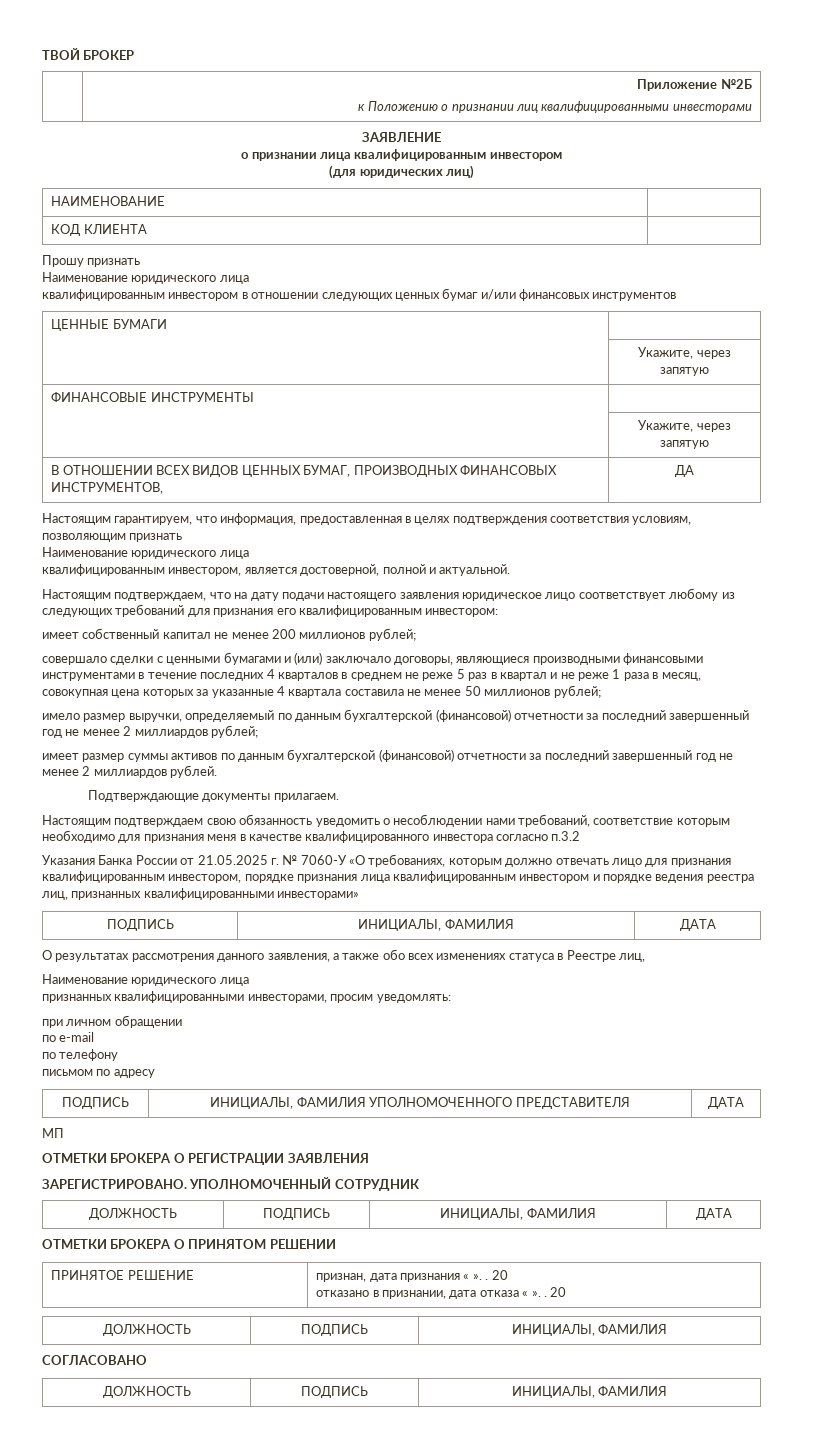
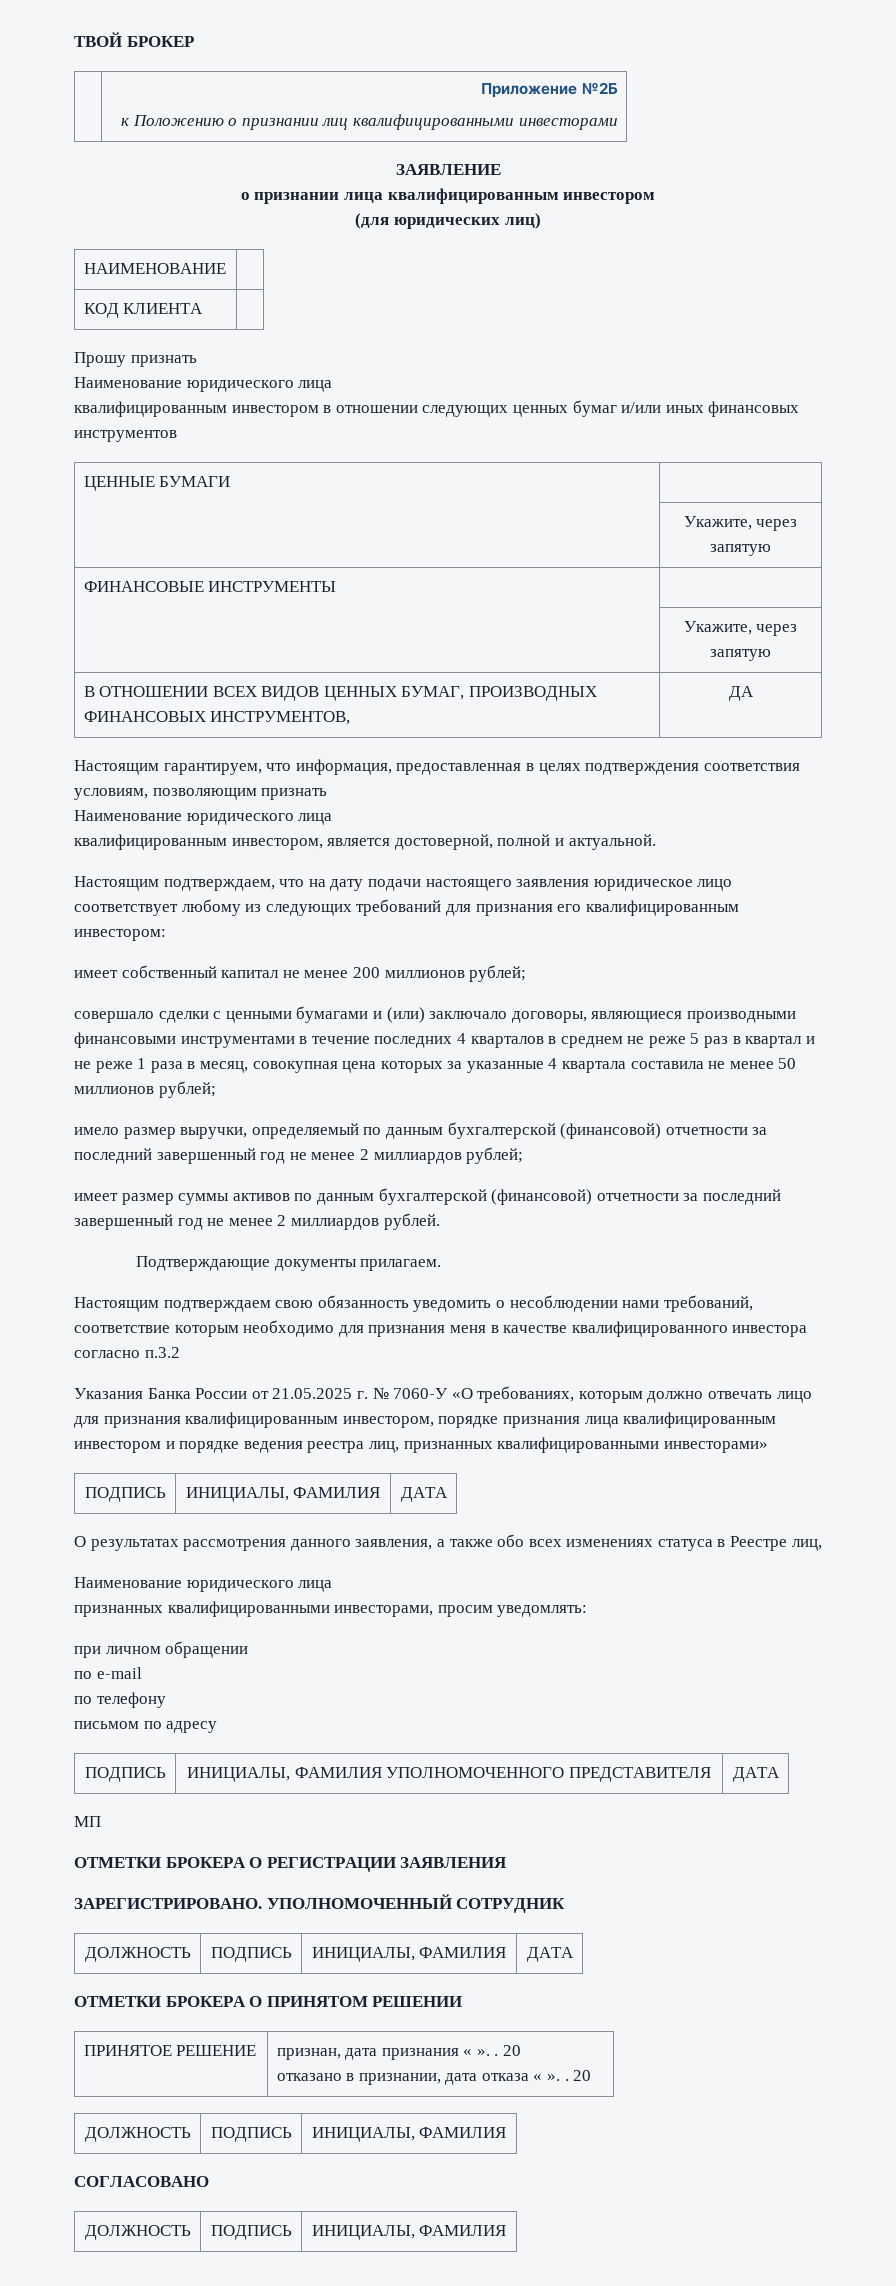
(516, 294) none -> [665,405,704,413] иных

